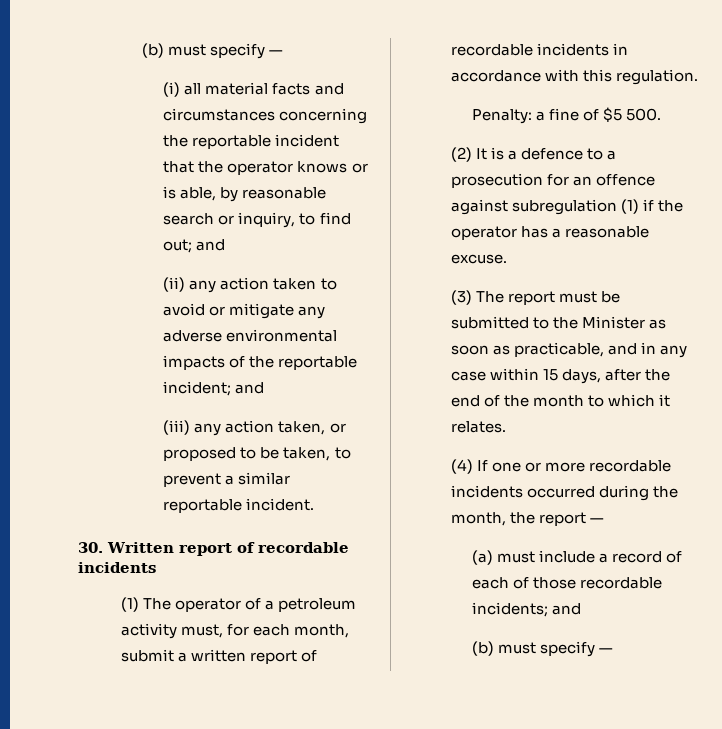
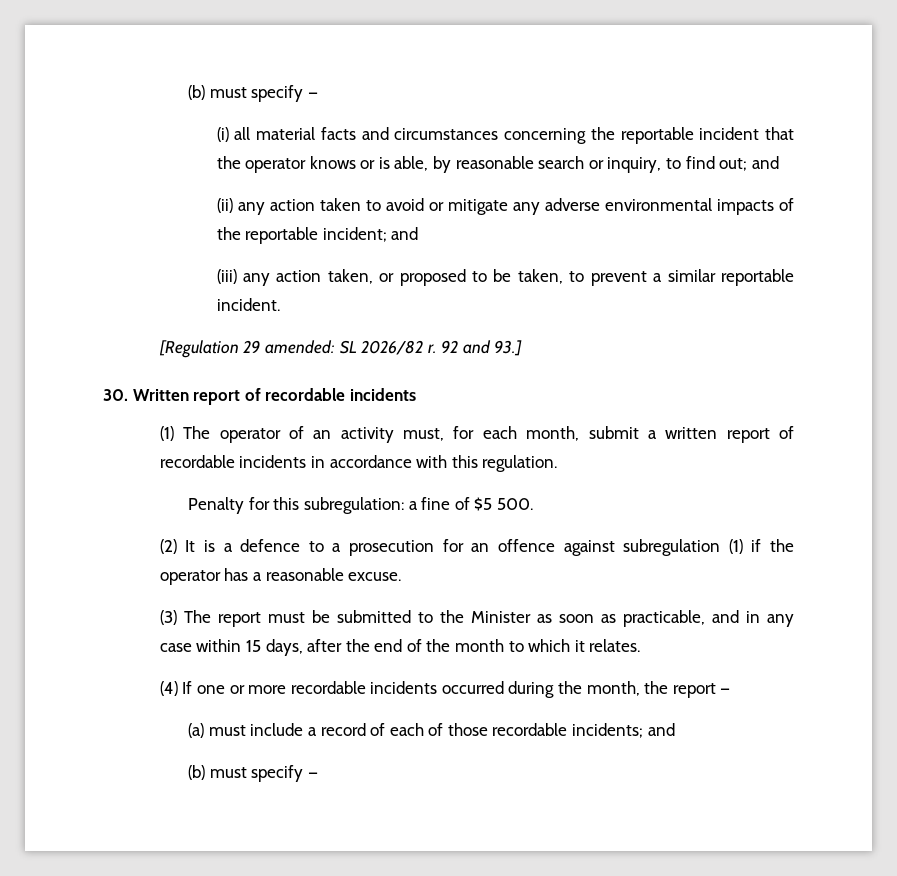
(315, 504) none -> [158,340,523,358] // [Regulation 29 amended: SL 2026/82 r. 92 and 93.]
[264,598,356,612] a petroleum -> [313,430,332,439] an
[471,109,532,124] Penalty: -> [188,497,404,514] Penalty for this subregulation:

